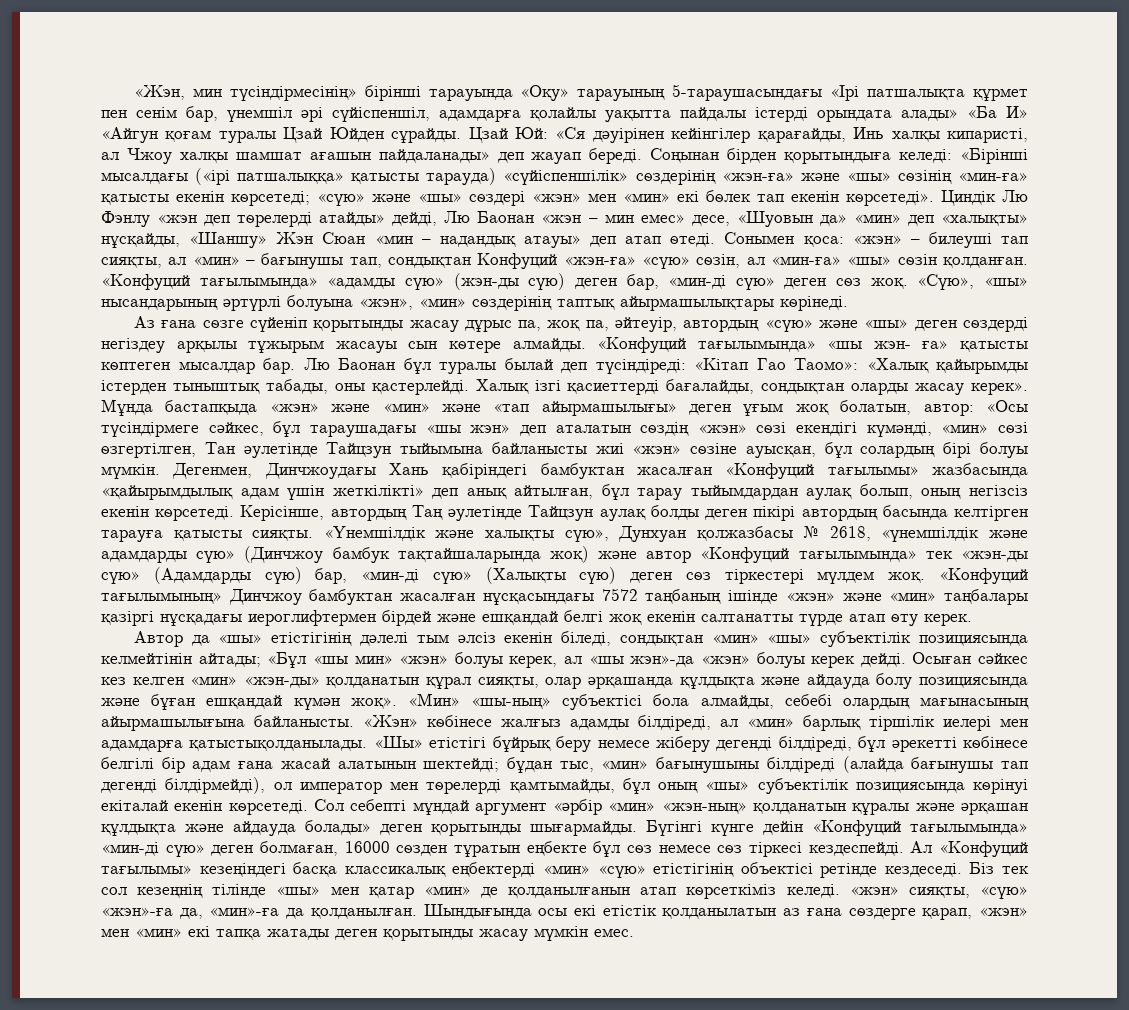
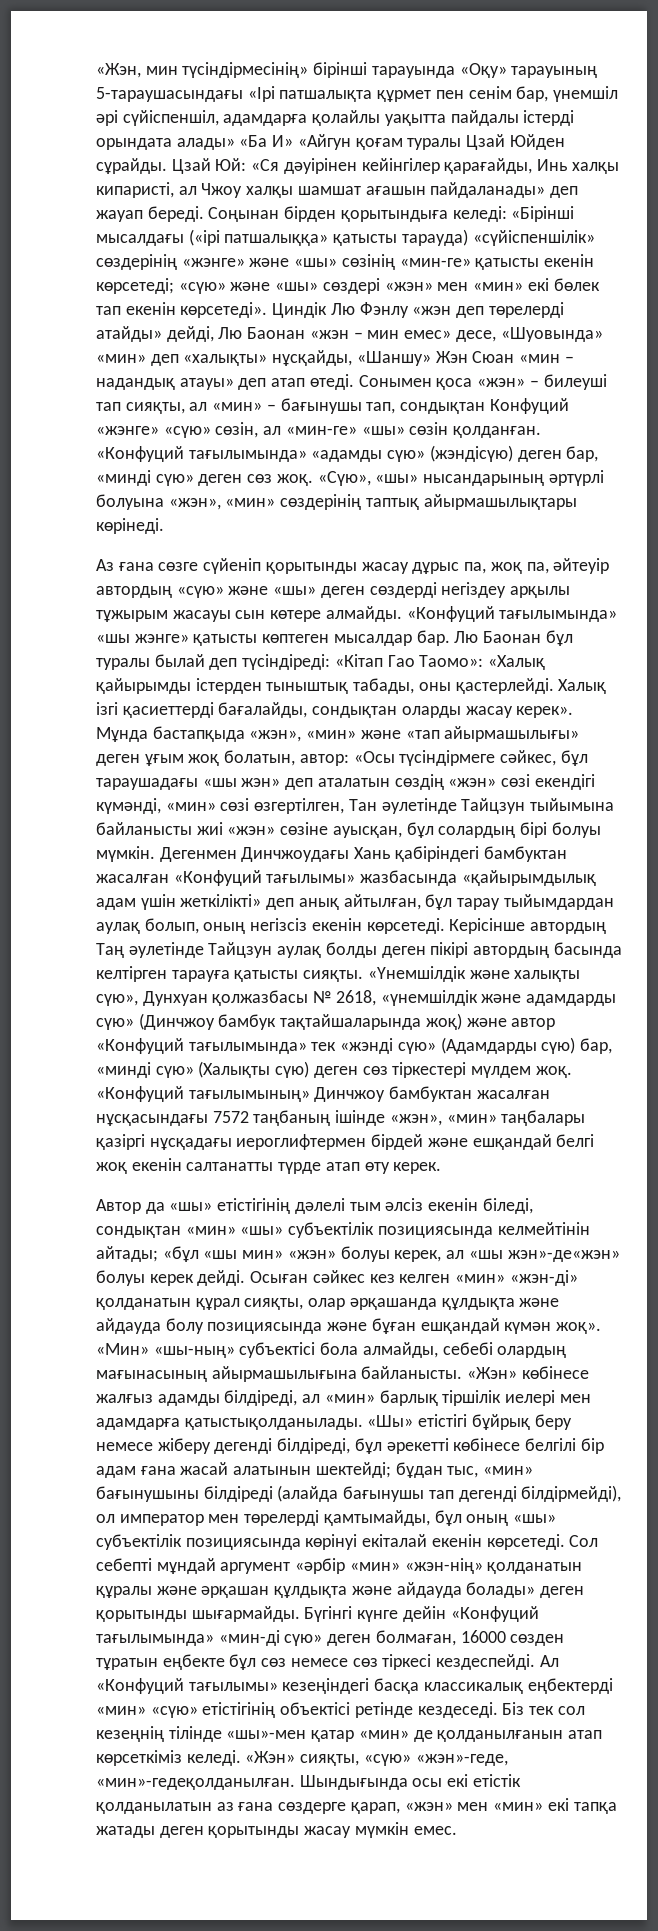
[721,172,794,181] «жэн-ға» -> [181,258,245,267] «жэнге»
[958,172,1028,181] «мин-ға» -> [399,258,471,267] «мин-ге»
[736,211,847,227] «Шуовын да» -> [500,327,603,342] «Шуовында»
[803,236,844,247] қоса: -> [436,378,473,390] қоса
[563,256,636,265] «жэн-ға» -> [96,426,159,435] «жэнге»
[771,256,842,265] «мин-ға» -> [285,426,357,435] «мин-ге»
[453,273,566,290] (жэн-ды сүю) -> [429,445,513,462] (жэндісүю)
[668,275,727,289] «мин-ді -> [96,470,151,486] «минді
[615,317,678,332] әйтеуір, -> [553,558,610,574] әйтеуір
[873,340,949,349] жэн- ға» -> [134,634,189,643] жэнге»
[269,403,371,412] «жэн» және -> [249,730,302,742] «жэн»,
[172,463,253,479] Дегенмен, -> [159,847,237,862] Дегенмен
[240,505,325,521] Керісінше, -> [449,918,526,934] Керісінше
[960,550,1028,562] «жэн-ды -> [340,1038,394,1054] «жэнді
[361,569,420,583] «мин-ді -> [96,1062,151,1078] «минді
[785,592,882,601] «жэн» және -> [389,1114,442,1126] «жэн»,
[267,652,307,668] «Бұл -> [162,1246,199,1262] «бұл
[630,655,750,667] жэн»-да «жэн» -> [507,1250,620,1262] жэн»-де«жэн»
[243,676,320,688] «жэн-ды» -> [509,1270,578,1286] «жэн-ді»
[661,802,747,814] «жэн-ның» -> [404,1558,483,1574] «жэн-нің»
[276,886,359,895] «шы» мен -> [226,1730,307,1739] «шы»-мен
[849,886,899,895] «жэн» -> [245,1751,296,1763] «Жэн»
[101,907,417,919] «жэн»-ға да, «мин»-ға да қолданылған. -> [415,1754,508,1766] [96,1778,295,1790] «жэн»-геде, «мин»-гедеқолданылған.

